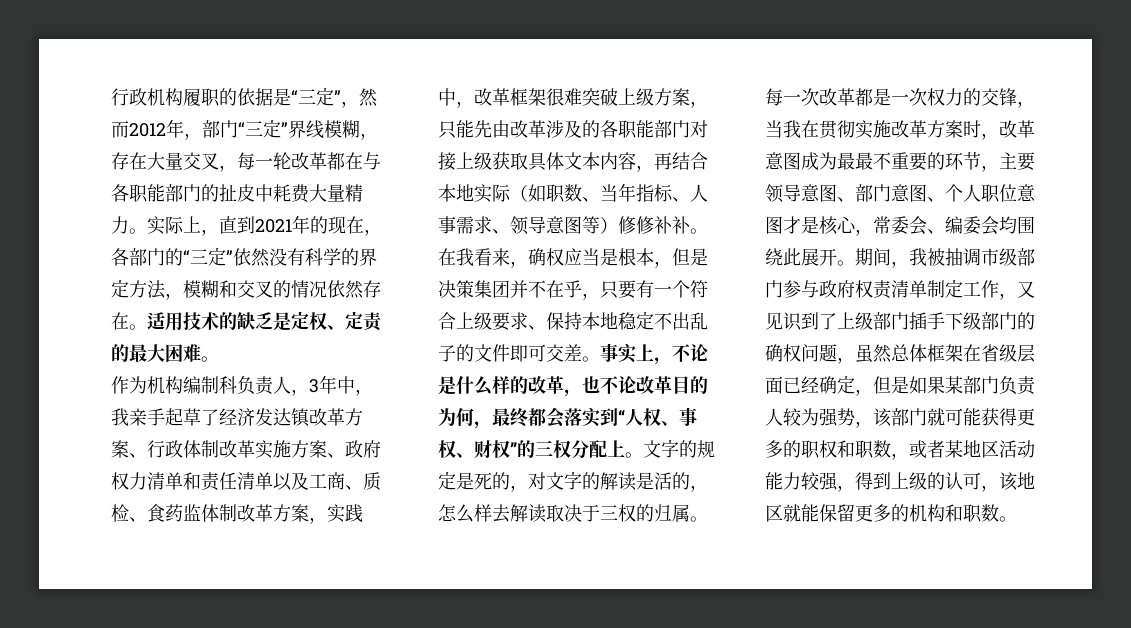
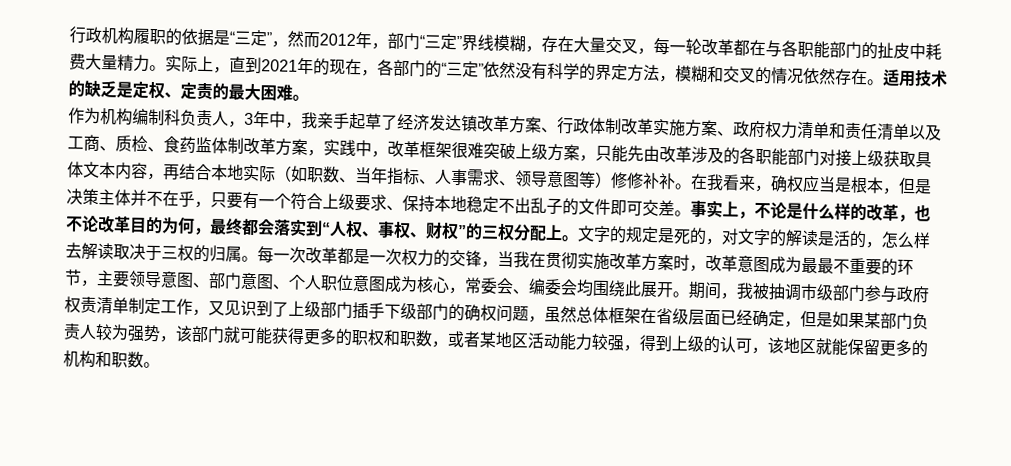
[474,280,510,298] 集团 -> [98,188,131,206] 主体
[783,216,819,234] 才是 -> [384,275,418,293] 成为

